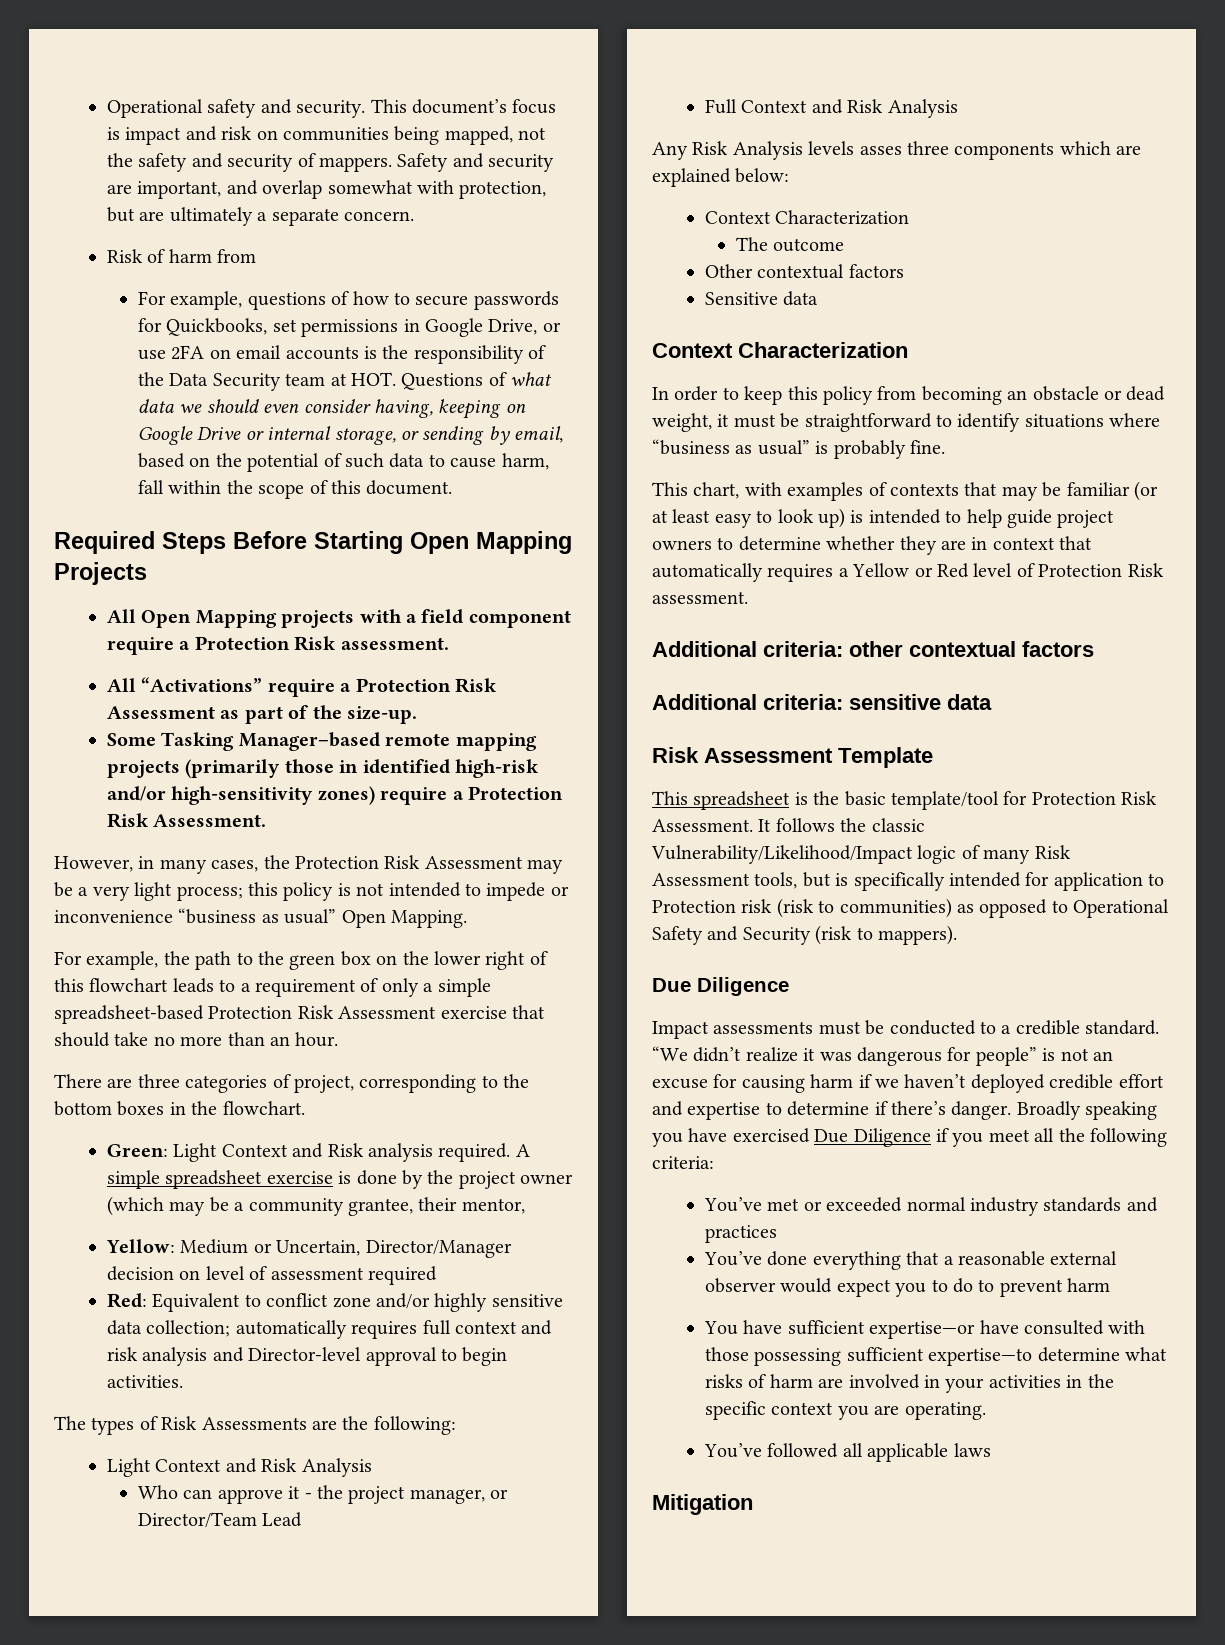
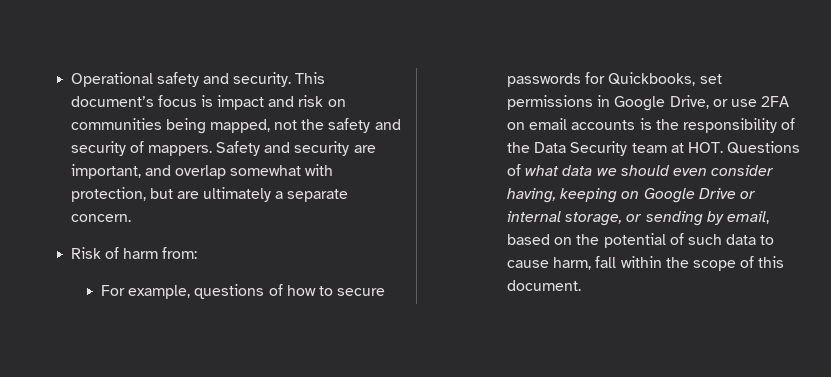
[217,249,257,263] from -> [162,247,198,259] from:
[54,531,572,554] [54,562,147,585] [106,609,571,628] [106,636,449,655] [106,677,497,697] [106,705,417,724] [106,732,537,751] [106,759,539,778] [106,786,563,805] [106,813,267,828] [54,855,564,874] [54,882,569,901] [54,908,467,928] [54,951,548,970] [54,978,491,997] [54,1005,545,1024] [54,1032,339,1047] [54,1074,530,1093] [54,1101,305,1116] [106,1143,530,1162] [106,1170,574,1189] [106,1196,525,1216] [105,1239,512,1258] [106,1266,437,1285] [106,1293,563,1312] [106,1320,553,1339] [106,1347,508,1366] [106,1375,183,1388] [54,1416,456,1435] [106,1458,372,1477] [137,1485,509,1504] [137,1512,303,1528] [704,99,958,118] [652,141,1142,160] [652,168,790,187] [704,210,910,225] [735,237,845,252] [704,264,904,279] [704,291,819,306] [652,342,908,358] [652,386,1166,405] [652,413,1161,432] [652,439,945,459] [652,481,1158,501] [652,508,1115,528] [652,536,1093,555] [652,563,1164,582] [652,591,748,604] [652,641,1094,657] [652,694,992,710] [652,747,933,768] [652,791,1158,810] [652,818,925,832] [651,845,1071,864] [652,872,1165,891] [652,898,1170,918] [652,925,957,945] [652,977,789,996] [652,1020,1160,1039] [652,1046,1113,1066] [652,1074,1164,1093] [652,1101,1158,1120] [652,1128,1167,1147] [652,1156,714,1169] [703,1197,1158,1216] [704,1225,777,1243] [703,1251,1118,1270] [704,1278,1111,1297] [703,1320,1146,1339] [704,1347,1167,1366] [704,1374,1114,1393] [704,1401,986,1420] [703,1443,991,1462] [652,1494,753,1515] // Required Steps Before Starting Open Mapping Projects // All Open Mapping projects with a field component require a Protection Risk assessment. // All “Activations” require a Protection Risk Assessment as part of the size-up. // Some Tasking Manager–based remote mapping projects (primarily those in identified high-risk and/or high-sensitivity zones) require a Protection Risk Assessment. // However, in many cases, the Protection Risk Assessment may be a very light process; this policy is not intended to impede or inconvenience “business as usual” Open Mapping. // For example, the path to the green box on the lower right of this flowchart leads to a requirement of only a simple spreadsheet-based Protection Risk Assessment exercise that should take no more than an hour. // There are three categories of project, corresponding to the bottom boxes in the flowchart. // Green: Light Context and Risk analysis required. A simple spreadsheet exercise is done by the project owner (which may be a community grantee, their mentor, // Yellow: Medium or Uncertain, Director/Manager decision on level of assessment required // Red: Equivalent to conflict zone and/or highly sensitive data collection; automatically requires full context and risk analysis and Director-level approval to begin activities. // The types of Risk Assessments are the following: // Light Context and Risk Analysis // Who can approve it - the project manager, or Director/Team Lead // Full Context and Risk Analysis // Any Risk Analysis levels asses three components which are explained below: // Context Characterization // The outcome // Other contextual factors // Sensitive data // Context Characterization // In order to keep this policy from becoming an obstacle or dead weight, it must be straightforward to identify situations where “business as usual” is probably fine. // This chart, with examples of contexts that may be familiar (or at least easy to look up) is intended to help guide project owners to determine whether they are in context that automatically requires a Yellow or Red level of Protection Risk assessment. // Additional criteria: other contextual factors // Additional criteria: sensitive data // Risk Assessment Template // This spreadsheet is the basic template/tool for Protection Risk Assessment. It follows the classic Vulnerability/Likelihood/Impact logic of many Risk Assessment tools, but is specifically intended for application to Protection risk (risk to communities) as opposed to Operational Safety and Security (risk to mappers). // Due Diligence // Impact assessments must be conducted to a credible standard. “We didn’t realize it was dangerous for people” is not an excuse for causing harm if we haven’t deployed credible effort and expertise to determine if there’s danger. Broadly speaking you have exercised Due Diligence if you meet all the following criteria: // You’ve met or exceeded normal industry standards and practices // You’ve done everything that a reasonable external observer would expect you to do to prevent harm // You have sufficient expertise—or have consulted with those possessing sufficient expertise—to determine what risks of harm are involved in your activities in the specific context you are operating. // You’ve followed all applicable laws // Mitigation -> (582, 285) none

